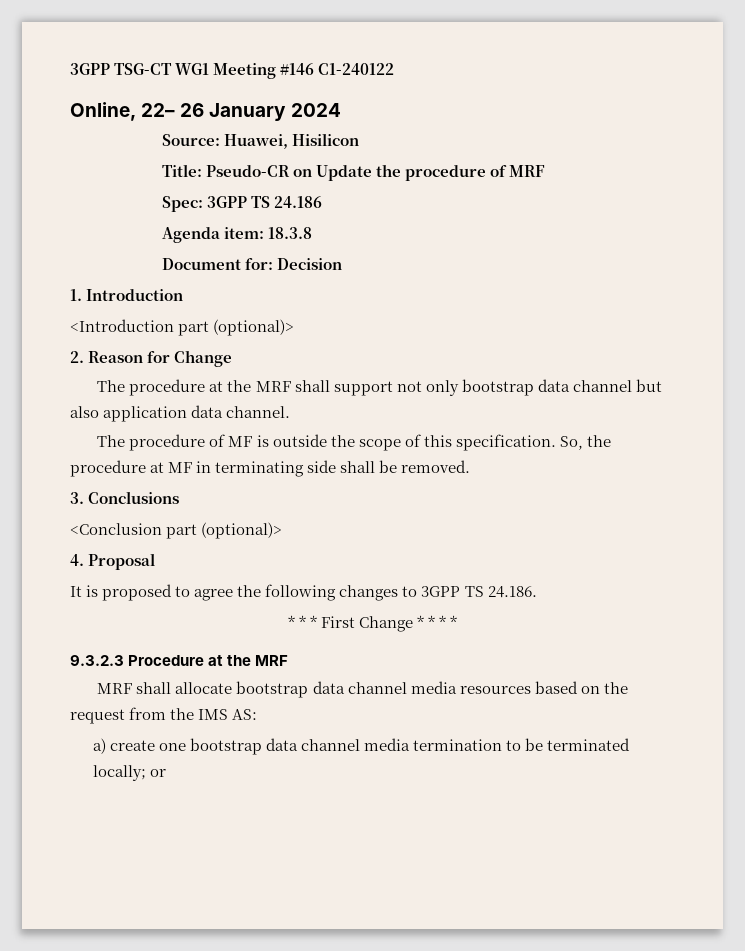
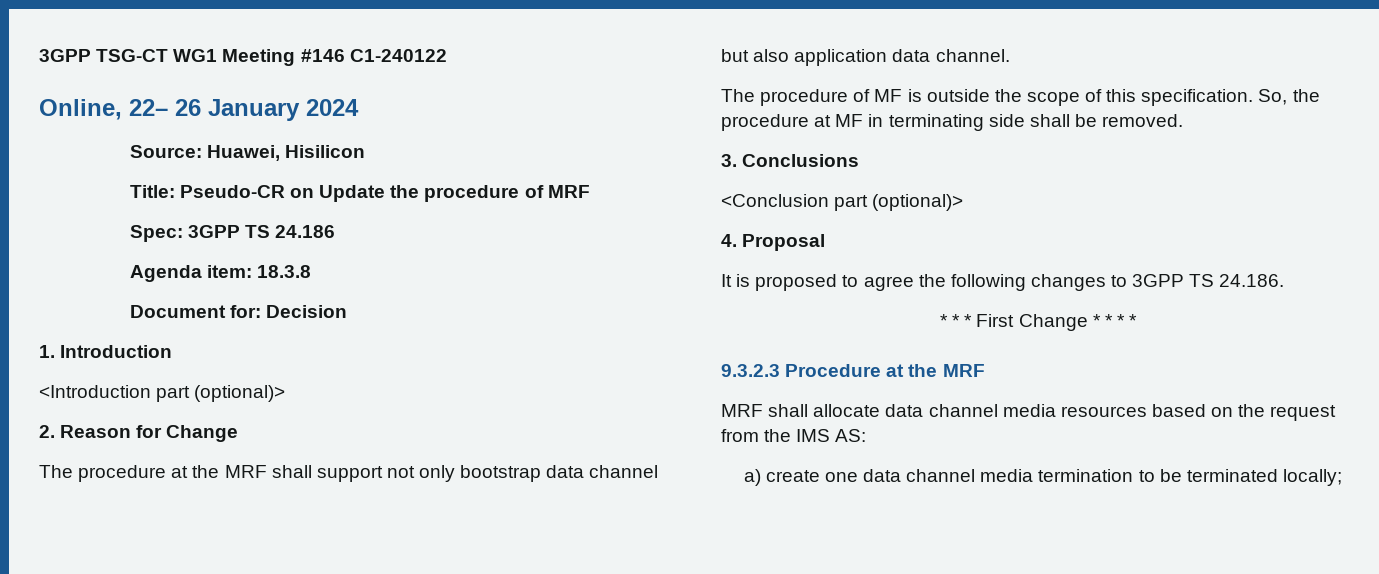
[236,681,309,698] bootstrap -> (881, 410) none
[190,738,263,755] bootstrap -> (858, 477) none
[149,769,166,777] or -> (1342, 477) none

